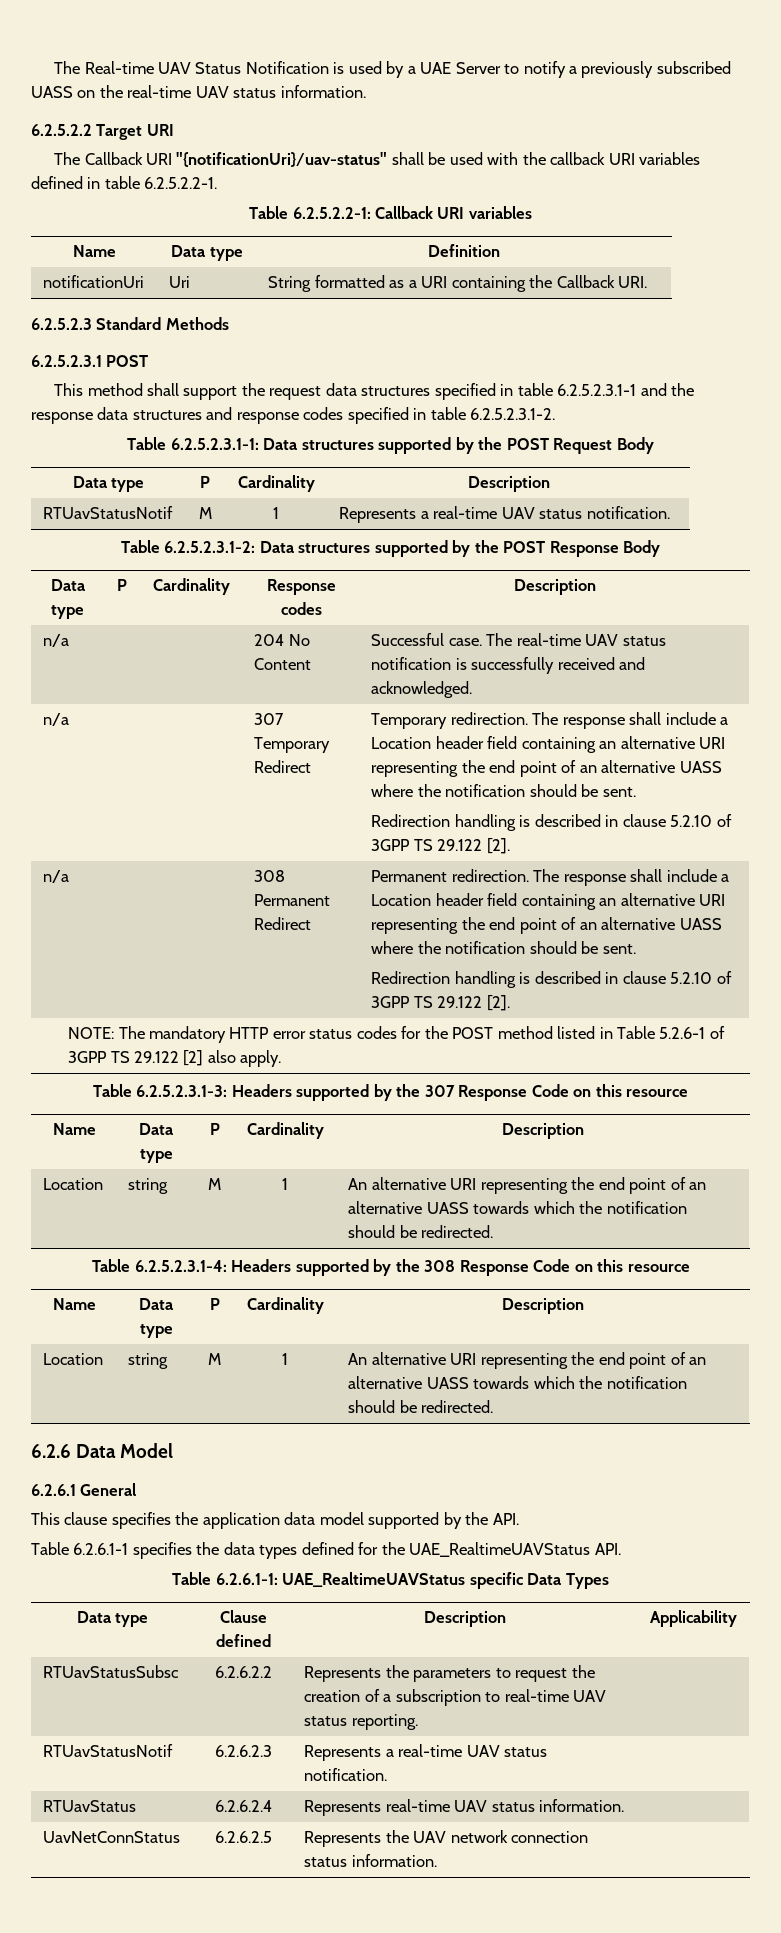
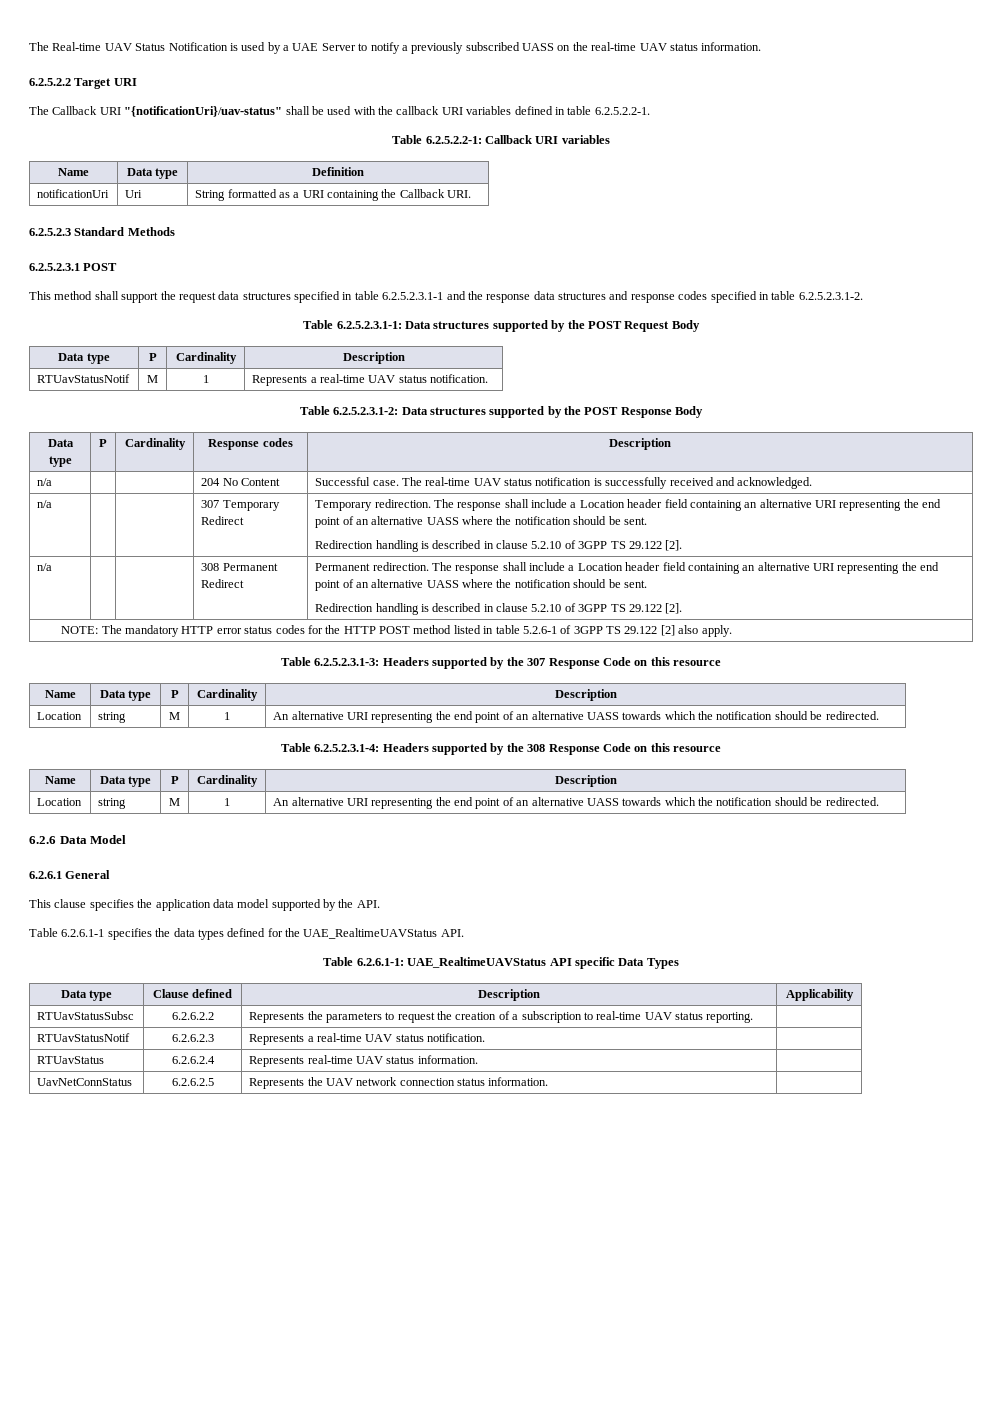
(448, 1032) none -> [343,626,376,634] HTTP
[617,1026,656,1039] Table -> [495,625,520,634] table
(466, 1579) none -> [549,958,572,966] API

